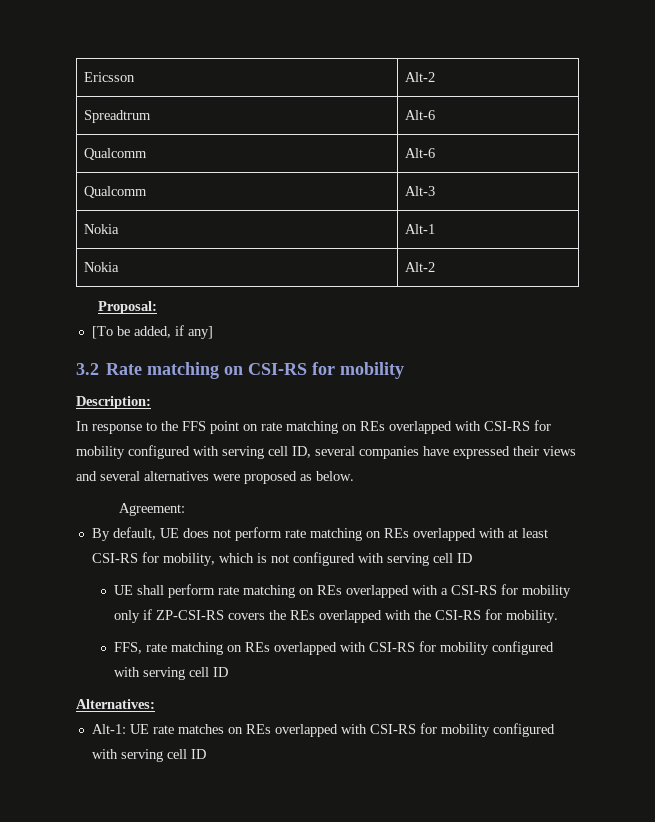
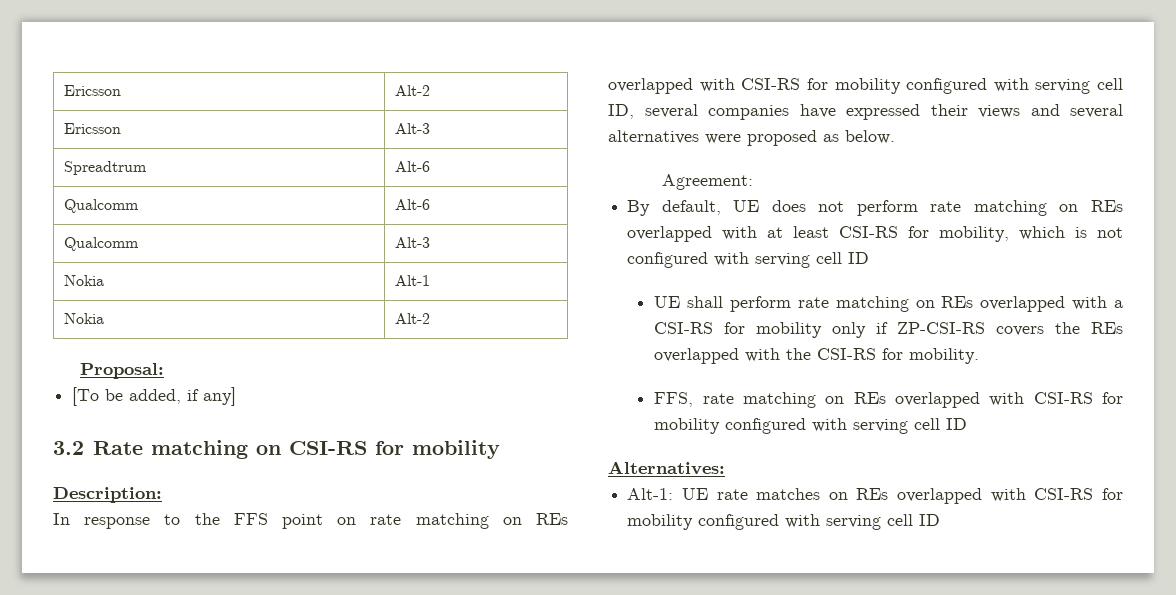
(435, 77) none -> [63,123,121,134] [394,123,430,134] // Ericsson | Alt-3

